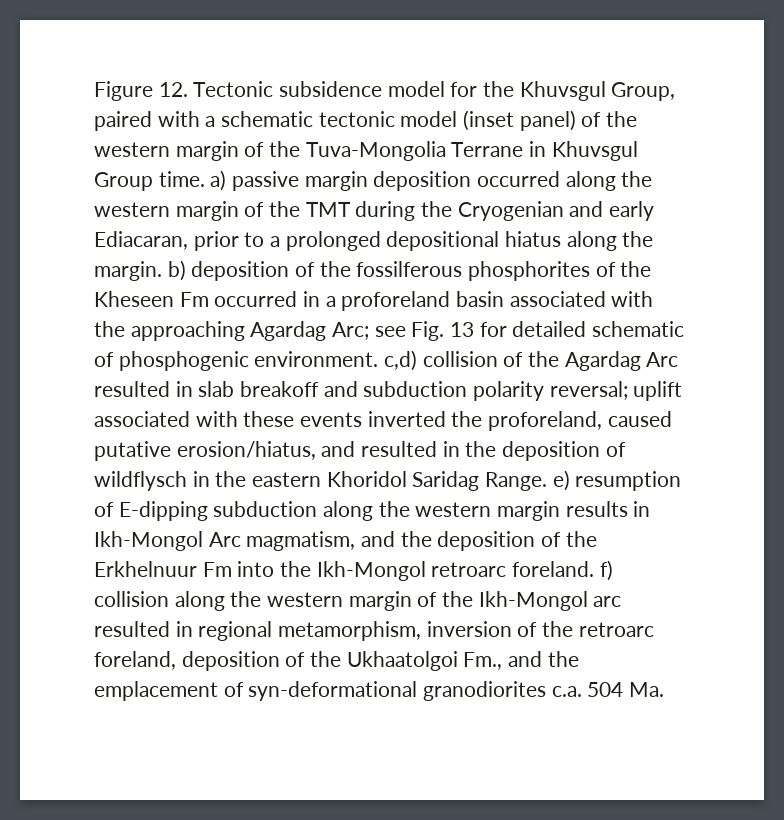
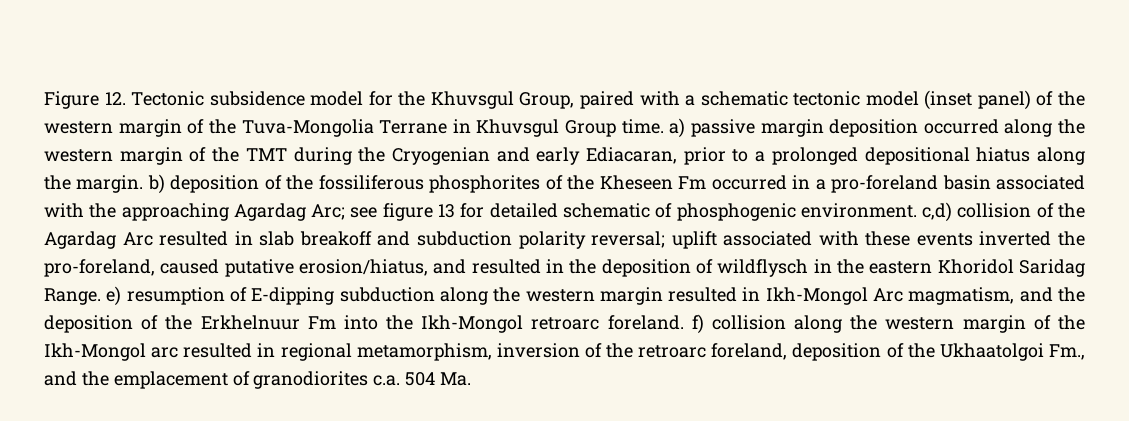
[356,261,463,277] fossilferous -> [318,175,424,190] fossiliferous
[341,291,451,311] proforeland -> [831,175,939,193] pro-foreland
[411,321,445,341] Fig. -> [382,203,433,221] figure
[488,411,603,431] proforeland, -> [44,259,155,277] pro-foreland,
[565,501,628,517] results -> [668,287,738,302] resulted
[248,681,418,701] syn-deformational -> (250, 378) none

